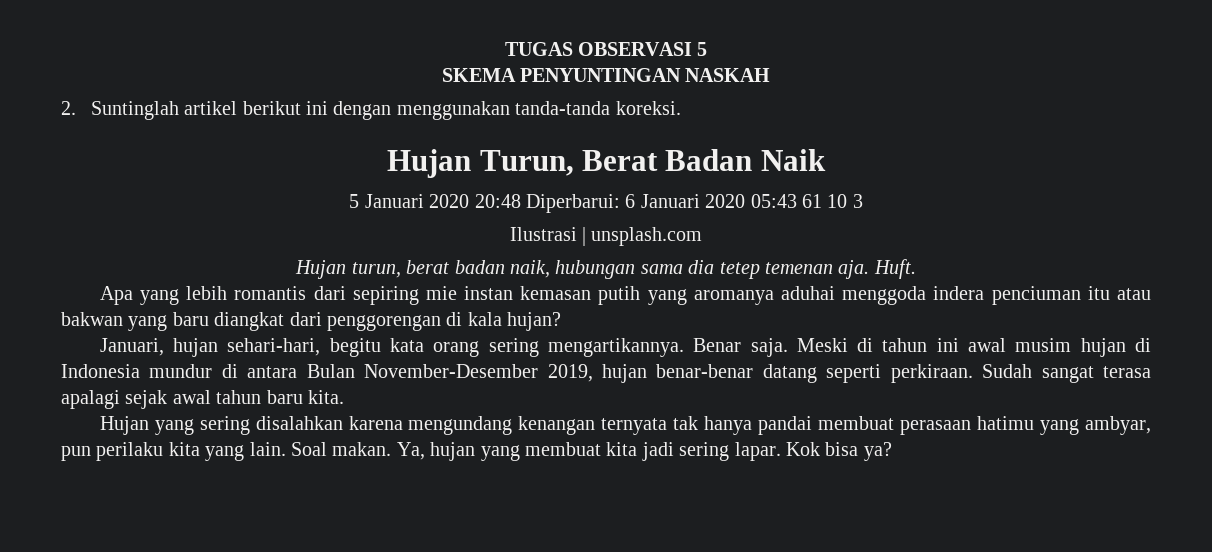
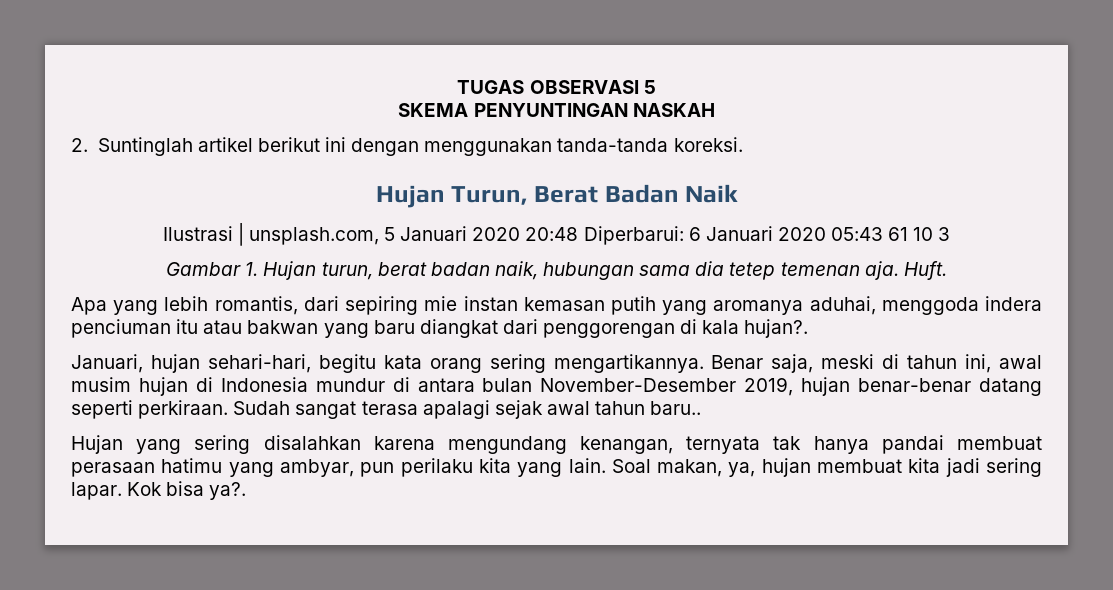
(826, 160) none -> [162,223,379,246] Ilustrasi | unsplash.com,
[509,227,703,246] Ilustrasi | unsplash.com // -> [166,262,259,276] Gambar 1.
[234,286,307,300] romantis -> [214,296,298,315] romantis,
[781,286,836,300] aduhai -> [809,296,876,315] aduhai,
[507,312,562,331] hujan? -> [744,319,809,338] hujan?.
[750,338,848,357] saja. Meski -> [771,354,875,373] saja, meski
[936,338,959,352] ini -> [965,354,992,373] ini,
[306,364,355,378] Bulan -> [482,378,533,392] bulan
[266,390,344,404] baru kita. -> [650,401,702,415] baru..
[518,416,596,435] kenangan -> [580,436,674,454] kenangan,
[332,442,520,461] makan. Ya, hujan yang -> [657,458,811,477] makan, ya, hujan
[863,442,892,461] ya? -> [209,482,247,500] ya?.

